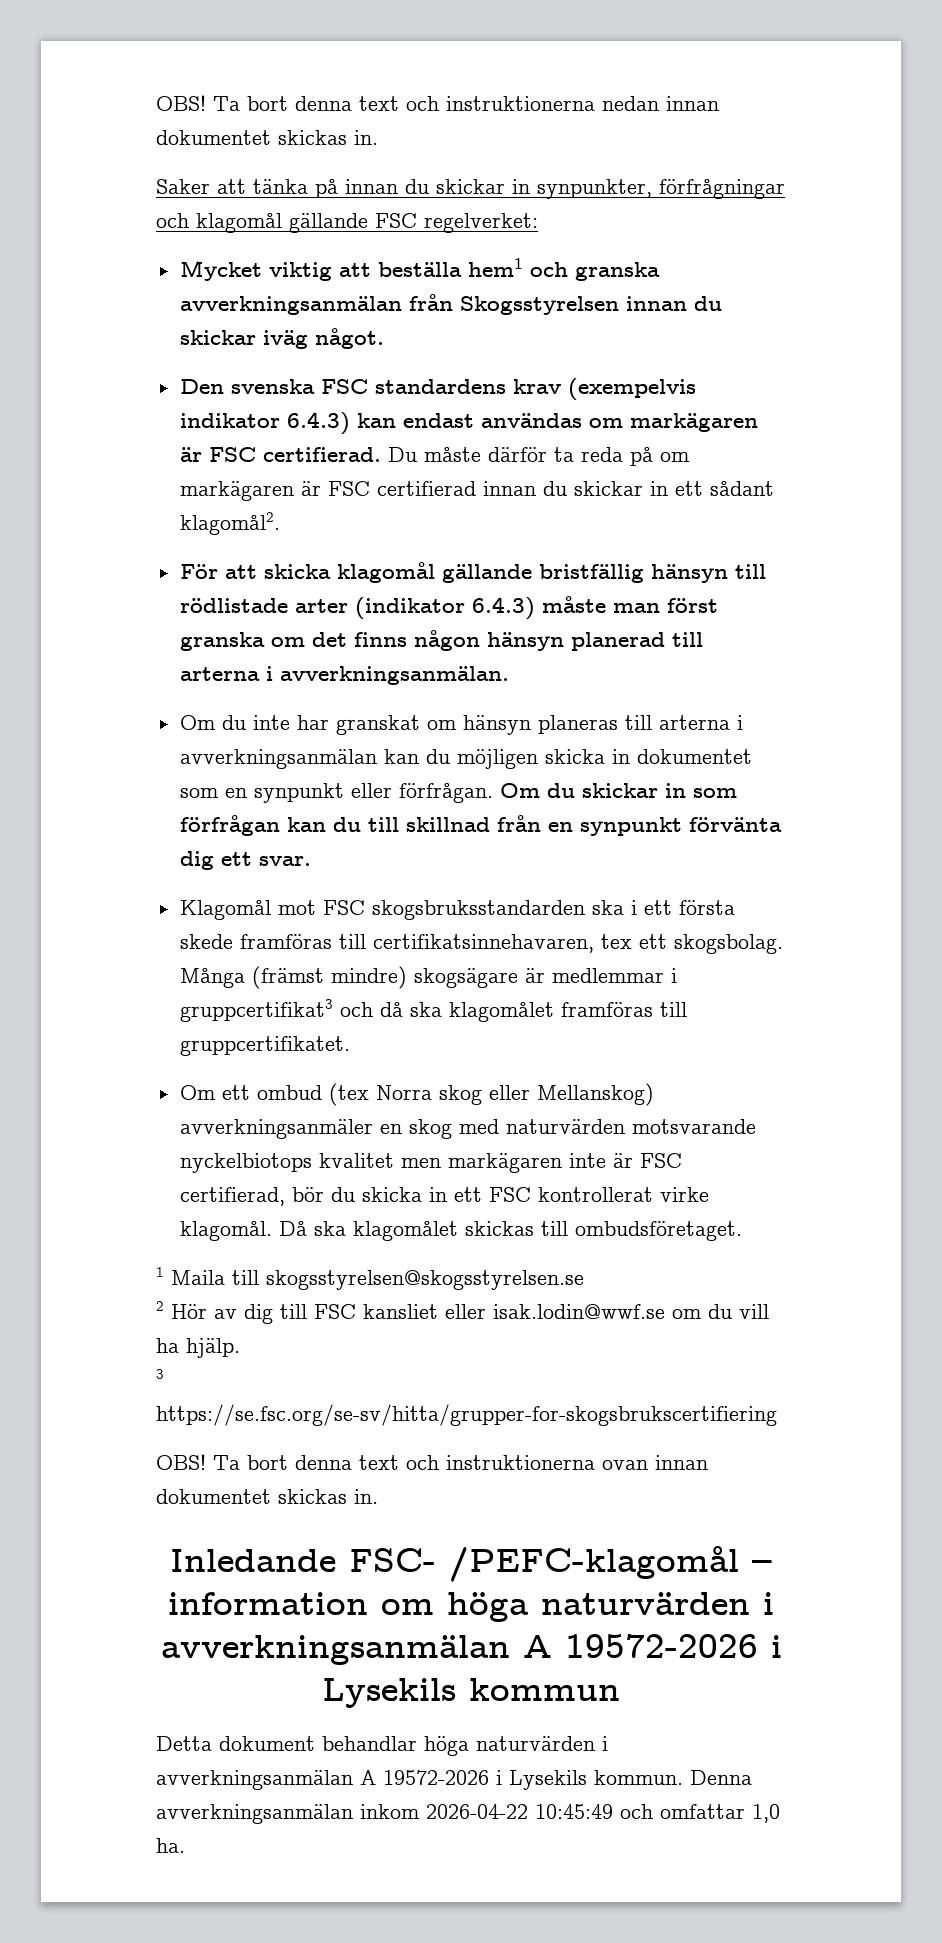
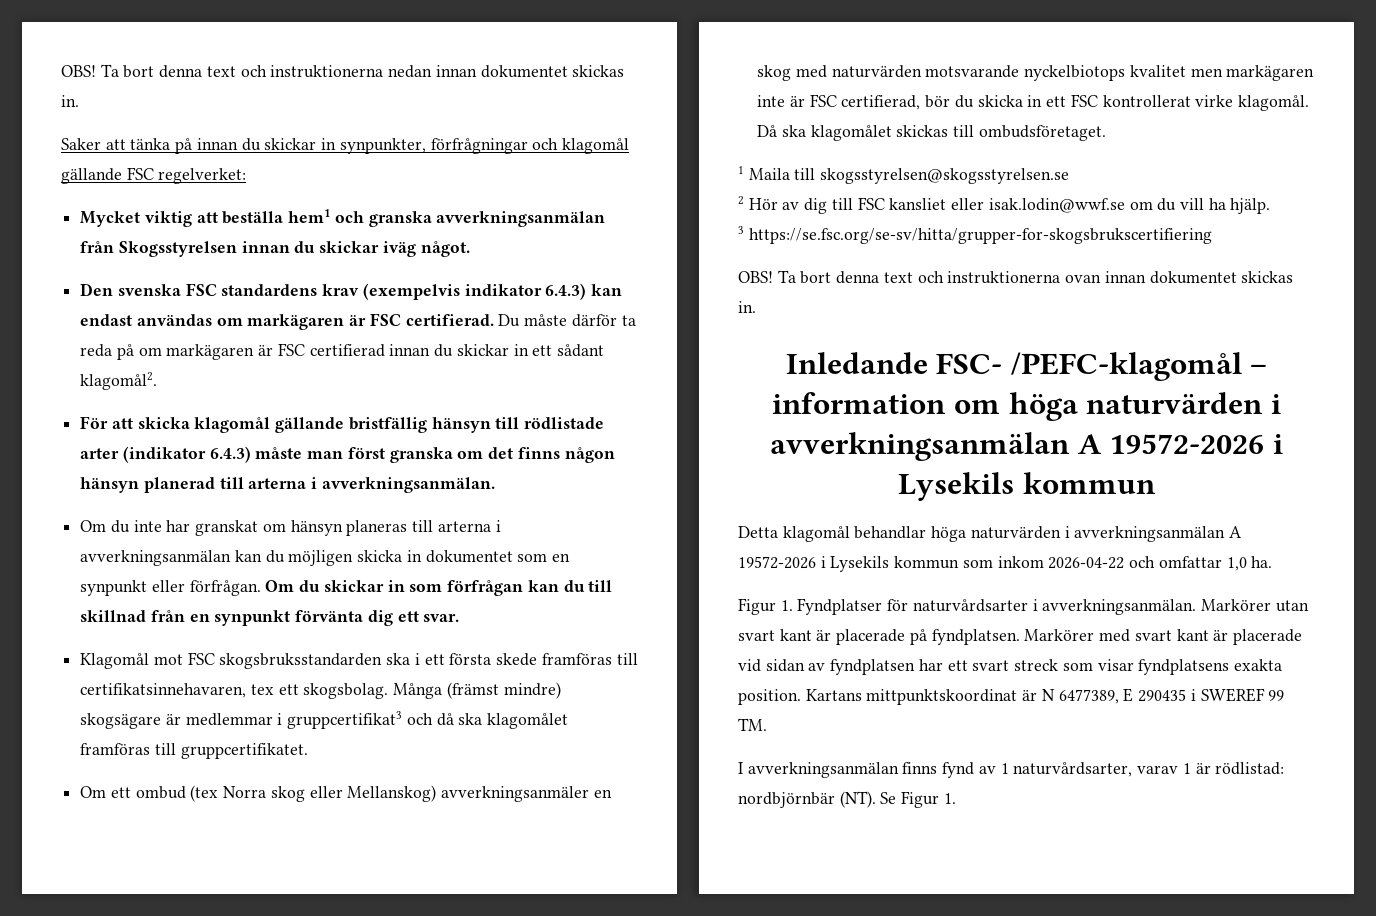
[219,1736,315,1751] dokument -> [782,526,850,542] klagomål
[594,1770,752,1785] [156,1804,353,1824] kommun. Denna avverkningsanmälan -> [894,556,993,569] kommun som
[535,1804,613,1819] 10:45:49 -> (1125, 563) none
(185, 1845) none -> [738,598,1309,615] [738,629,1302,645] [738,659,1282,675] [738,688,1285,705] [738,718,767,731] [738,762,1285,778] [738,791,956,808] // Figur 1. Fyndplatser för naturvårdsarter i avverkningsanmälan. Markörer utan svart kant är placerade på fyndplatsen. Markörer med svart kant är placerade vid sidan av fyndplatsen har ett svart streck som visar fyndplatsens exakta position. Kartans mittpunktskoordinat är N 6477389, E 290435 i SWEREF 99 TM. // I avverkningsanmälan finns fynd av 1 naturvårdsarter, varav 1 är rödlistad: nordbjörnbär (NT). Se Figur 1.

